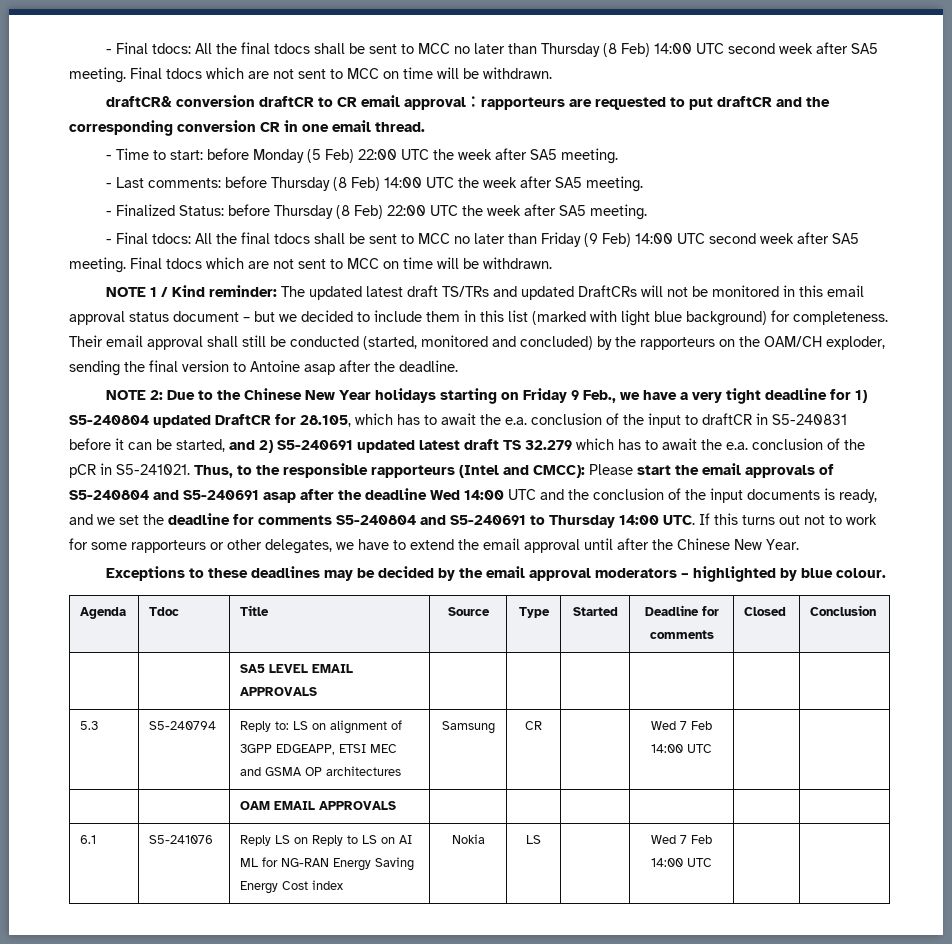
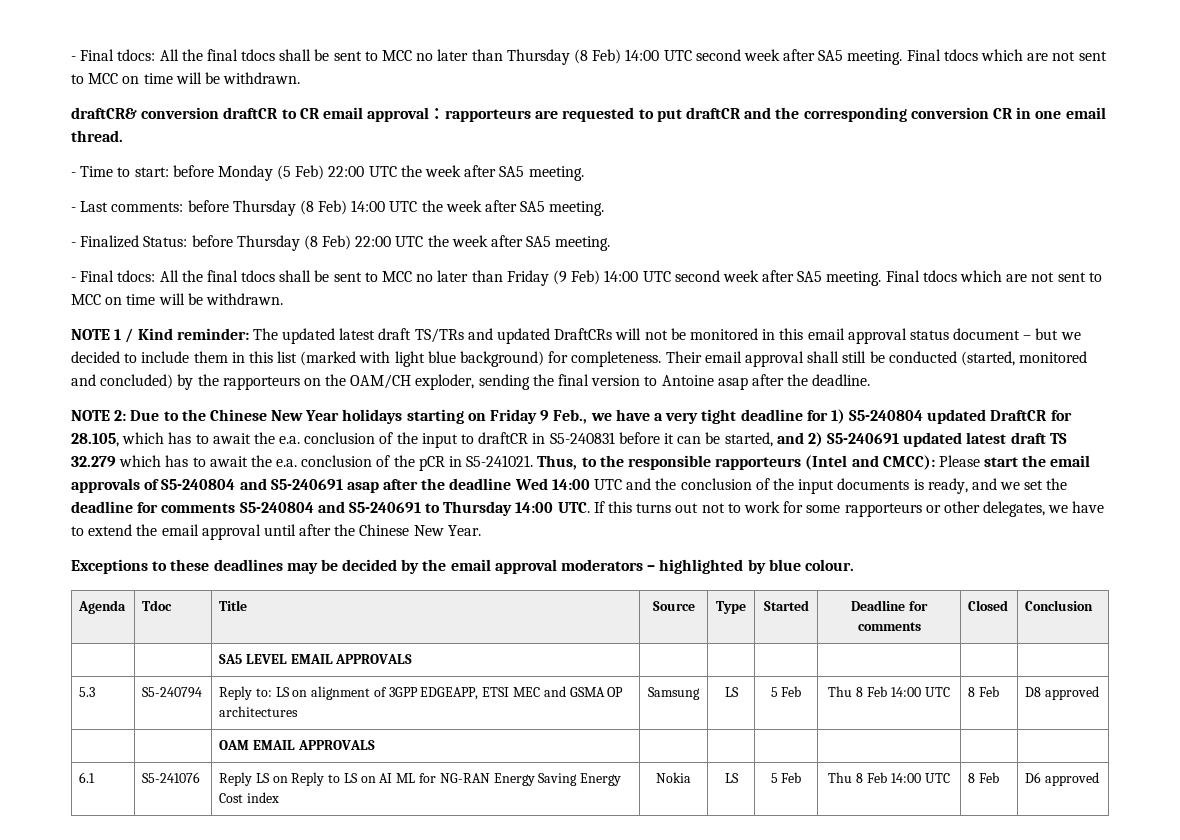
[525,721,542,730] [651,721,712,730] [651,744,712,753] CR | | Wed 7 Feb 14:00 UTC | | -> [724,687,739,697] [770,686,802,697] [828,686,950,697] [968,686,999,697] [1025,686,1099,700] LS | 5 Feb | Thu 8 Feb 14:00 UTC | 8 Feb | D8 approved
[651,835,712,844] [651,858,712,867] | Wed 7 Feb 14:00 UTC | | -> [770,772,802,783] [828,772,950,783] [968,772,999,783] [1025,772,1099,786] 5 Feb | Thu 8 Feb 14:00 UTC | 8 Feb | D6 approved

